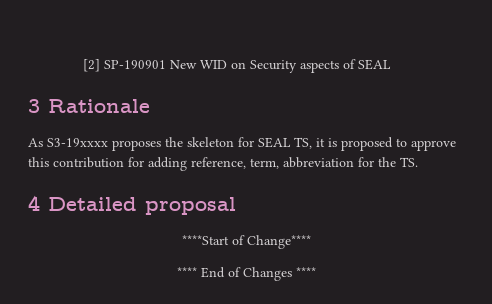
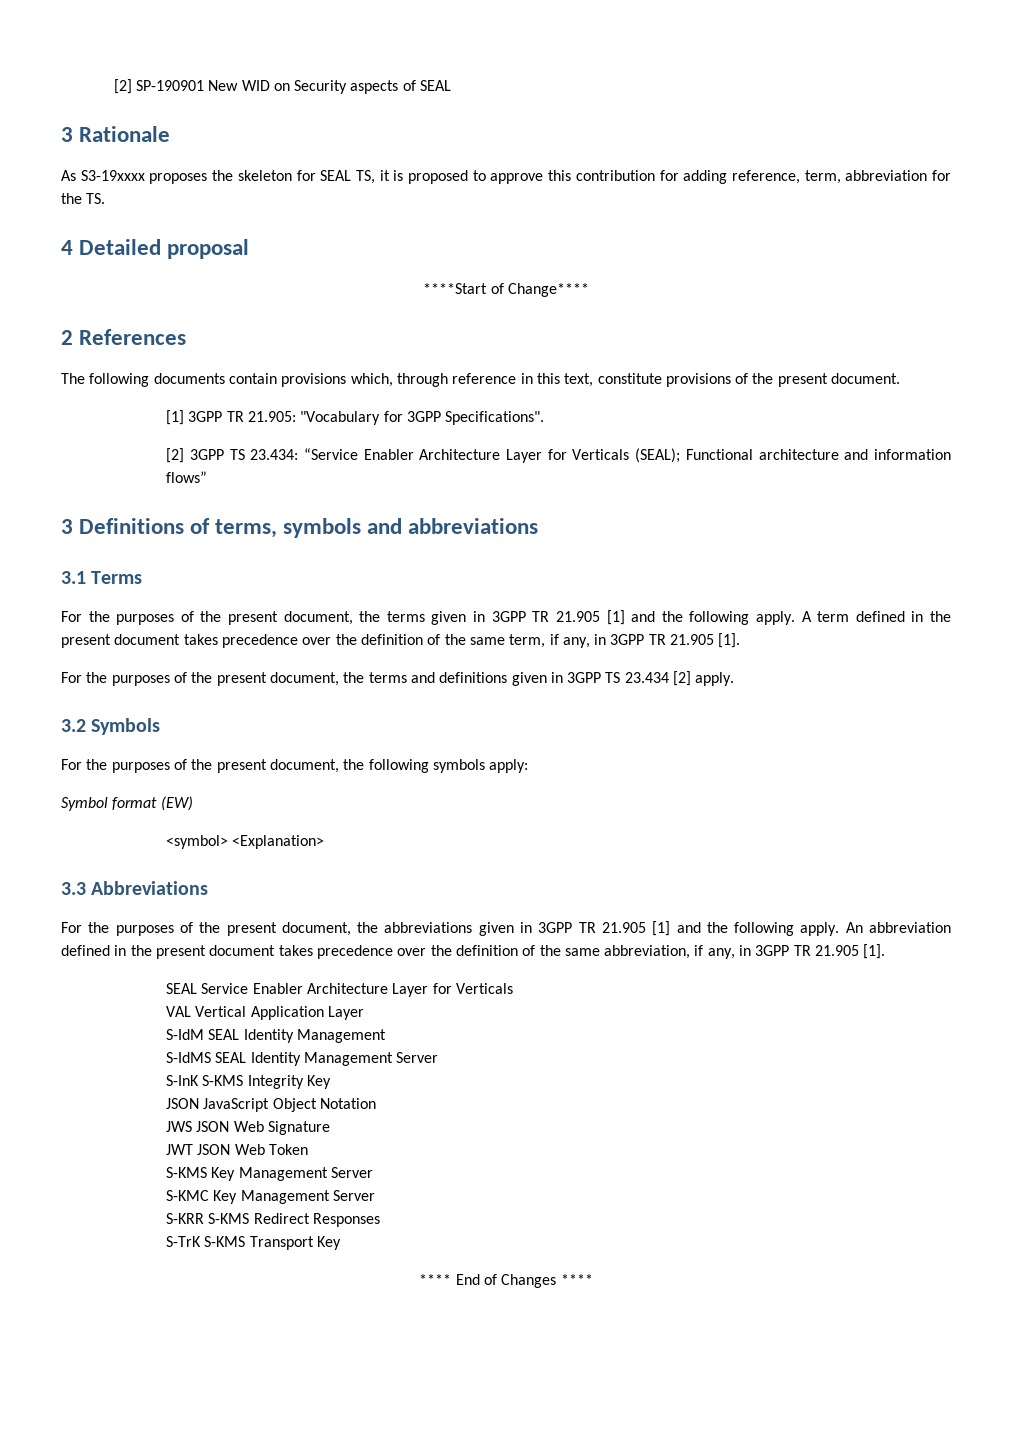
(311, 242) none -> [61,329,187,345] [61,373,901,387] [166,410,545,425] [166,448,951,463] [166,471,208,483] [61,518,539,538] [61,571,143,584] [61,610,951,625] [61,633,741,648] [61,671,735,686] [61,718,161,735] [61,759,529,773] [61,796,193,811] [166,835,325,849] [61,881,209,895] [61,921,951,936] [61,944,886,959] [166,983,513,997] [166,1006,365,1020] [166,1029,387,1043] [166,1052,439,1066] [166,1075,332,1089] [166,1098,377,1112] [166,1121,331,1135] [166,1144,309,1155] [166,1167,374,1181] [166,1190,376,1204] [166,1213,381,1227] [166,1236,342,1250] // 2 References // The following documents contain provisions which, through reference in this text, constitute provisions of the present document. // [1] 3GPP TR 21.905: "Vocabulary for 3GPP Specifications". // [2] 3GPP TS 23.434: “Service Enabler Architecture Layer for Verticals (SEAL); Functional architecture and information flows” // 3 Definitions of terms, symbols and abbreviations // 3.1 Terms // For the purposes of the present document, the terms given in 3GPP TR 21.905 [1] and the following apply. A term defined in the present document takes precedence over the definition of the same term, if any, in 3GPP TR 21.905 [1]. // For the purposes of the present document, the terms and definitions given in 3GPP TS 23.434 [2] apply. // 3.2 Symbols // For the purposes of the present document, the following symbols apply: // Symbol format (EW) // <symbol> <Explanation> // 3.3 Abbreviations // For the purposes of the present document, the abbreviations given in 3GPP TR 21.905 [1] and the following apply. An abbreviation defined in the present document takes precedence over the definition of the same abbreviation, if any, in 3GPP TR 21.905 [1]. // SEAL Service Enabler Architecture Layer for Verticals // VAL Vertical Application Layer // S-IdM SEAL Identity Management // S-IdMS SEAL Identity Management Server // S-InK S-KMS Integrity Key // JSON JavaScript Object Notation // JWS JSON Web Signature // JWT JSON Web Token // S-KMS Key Management Server // S-KMC Key Management Server // S-KRR S-KMS Redirect Responses // S-TrK S-KMS Transport Key

